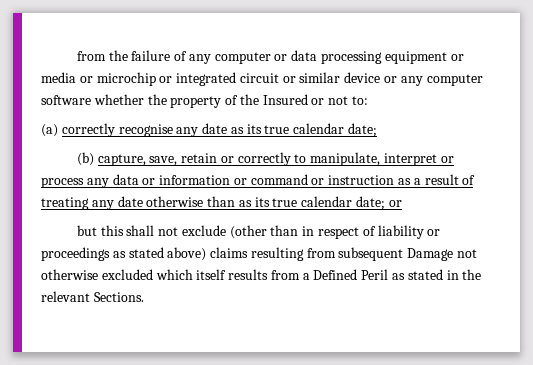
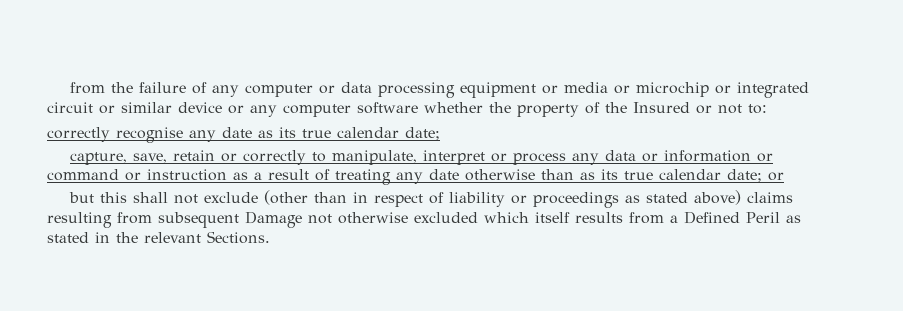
[41,124,58,137] (a) -> (767, 109) none
[76,152,94,166] (b) -> (440, 133) none

